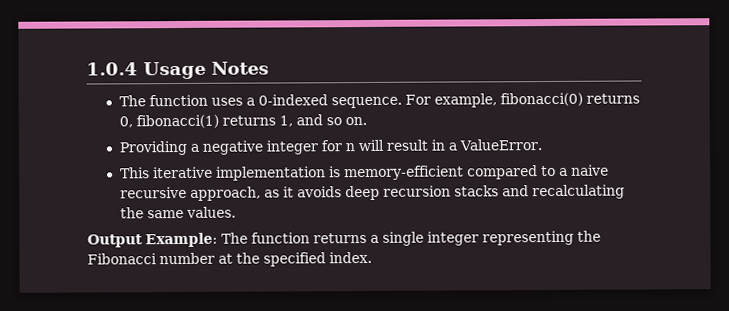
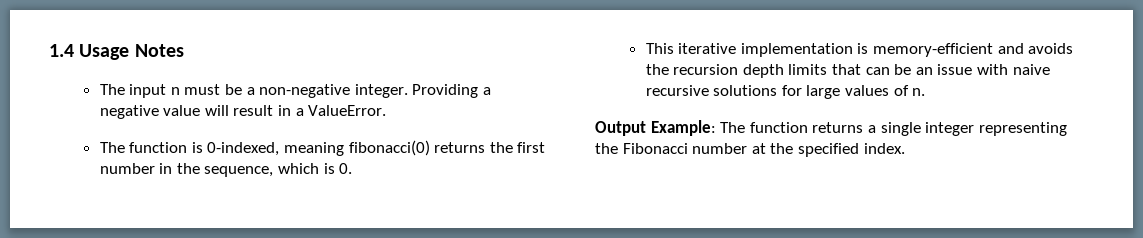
[86,62,138,76] 1.0.4 -> [49,44,74,57] 1.4
[148,92,640,109] [118,114,367,129] [118,140,355,156] function uses a 0-indexed sequence. For example, fibonacci(0) returns 0, fibonacci(1) returns 1, and so on. // Providing a negative integer for n -> [129,84,491,98] [99,105,201,119] input n must be a non-negative integer. Providing a negative value
(543, 145) none -> [99,140,546,156] [99,163,353,177] // The function is 0-indexed, meaning fibonacci(0) returns the first number in the sequence, which is 0.
[466,164,609,180] [119,184,625,201] [119,206,236,219] compared to a naive recursive approach, as it avoids deep recursion stacks and recalculating the same values. -> [997,43,1074,54] [645,64,1050,78] [645,85,926,99] and avoids the recursion depth limits that can be an issue with naive recursive solutions for large values of n.

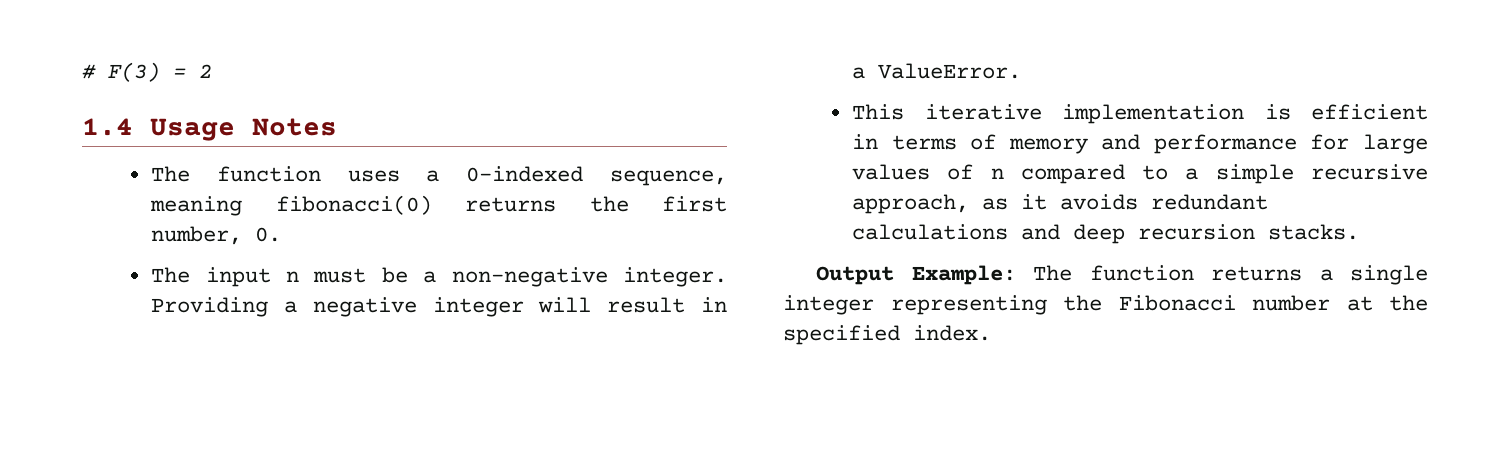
(49, 50) none -> [82,62,212,82] # F(3) = 2 //
(184, 50) none -> [151,166,727,186] [150,195,727,216] [151,226,282,245] // The function uses a 0-indexed sequence, meaning fibonacci(0) returns the first number, 0.
[163,105,201,116] value -> [432,297,524,317] integer
[99,140,546,156] [99,163,353,177] [645,43,1074,57] [645,64,1050,78] [645,85,926,99] The function is 0-indexed, meaning fibonacci(0) returns the first number in the sequence, which is 0. // This iterative implementation is memory-efficient and avoids the recursion depth limits that can be an issue with naive recursive solutions for large values of n. -> [852,104,1428,124] [852,134,1428,154] [852,164,1428,184] [852,194,1269,214] [852,224,1360,244] This iterative implementation is efficient in terms of memory and performance for large values of n compared to a simple recursive approach, as it avoids redundant calculations and deep recursion stacks.

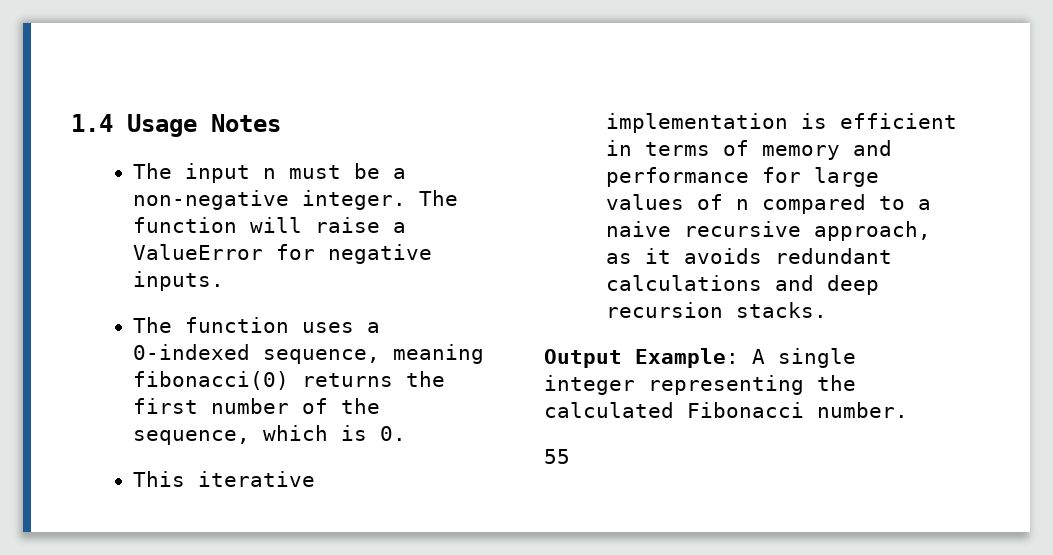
[82,62,212,82] # F(3) = 2 // -> (71, 123) none
(337, 127) none -> [133,163,407,183] [133,190,459,210] [133,217,407,233] [133,244,433,264] [133,271,225,291] // The input n must be a non-negative integer. The function will raise a ValueError for negative inputs.
[151,226,282,245] [151,267,727,287] [151,297,727,317] [852,63,1022,79] number, 0. // The input n must be a non-negative integer. Providing a negative integer will result in a ValueError. -> [211,398,381,414] [133,425,407,445] number of the sequence, which is 0.
[1215,164,1294,184] simple -> [606,221,672,237] naive
[1033,265,1428,285] [783,295,1428,315] [783,325,991,345] The function returns a single integer representing the Fibonacci number at the specified index. -> [752,348,856,368] [544,375,856,395] [544,402,908,418] [544,449,570,464] A single integer representing the calculated Fibonacci number. // 55

